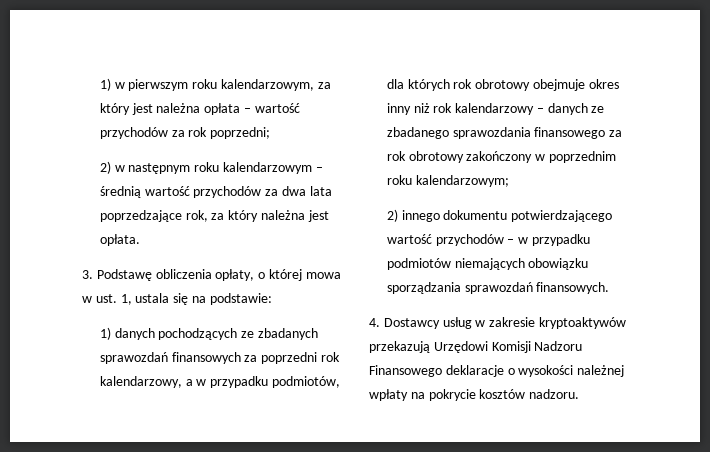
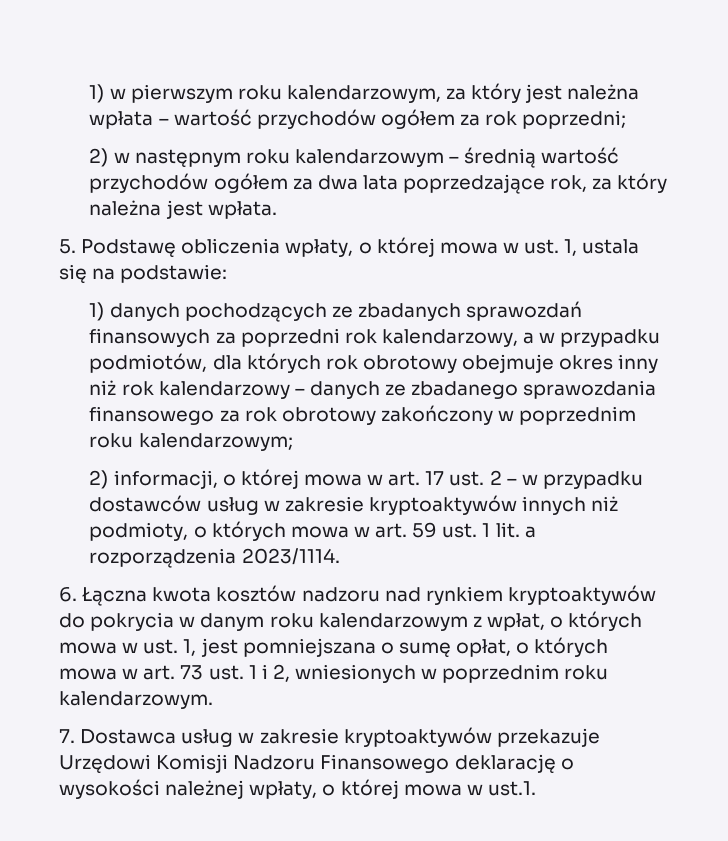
[204,103,241,115] opłata -> [89,111,154,129] wpłata
(168, 133) none -> [380,109,455,129] ogółem
(262, 192) none -> [213,173,288,193] ogółem
[99,234,140,246] [82,270,93,279] opłata. // 3. -> [207,201,277,219] [59,239,76,254] wpłata. // 5.
[215,269,255,281] opłaty, -> [285,239,354,257] wpłaty,
[401,210,613,222] [386,234,590,246] [386,258,589,270] [386,282,610,294] [369,317,626,329] [369,341,430,353] innego dokumentu potwierdzającego wartość przychodów – w przypadku podmiotów niemających obowiązku sporządzania sprawozdań finansowych. // 4. Dostawcy usług w zakresie kryptoaktywów przekazują -> [113,469,643,489] [89,495,619,515] [89,521,536,541] [89,548,340,568] [59,585,656,606] [59,611,643,631] [59,637,609,657] [59,664,609,683] [59,691,213,709] [59,727,600,747] informacji, o której mowa w art. 17 ust. 2 – w przypadku dostawców usług w zakresie kryptoaktywów innych niż podmioty, o których mowa w art. 59 ust. 1 lit. a rozporządzenia 2023/1114. // 6. Łączna kwota kosztów nadzoru nad rynkiem kryptoaktywów do pokrycia w danym roku kalendarzowym z wpłat, o których mowa w ust. 1, jest pomniejszana o sumę opłat, o których mowa w art. 73 ust. 1 i 2, wniesionych w poprzednim roku kalendarzowym. // 7. Dostawca usług w zakresie kryptoaktywów przekazuje
[445,365,504,377] deklaracje -> [454,754,556,773] deklarację
[369,389,580,401] wpłaty na pokrycie kosztów nadzoru. -> [249,779,536,799] wpłaty, o której mowa w ust.1.

